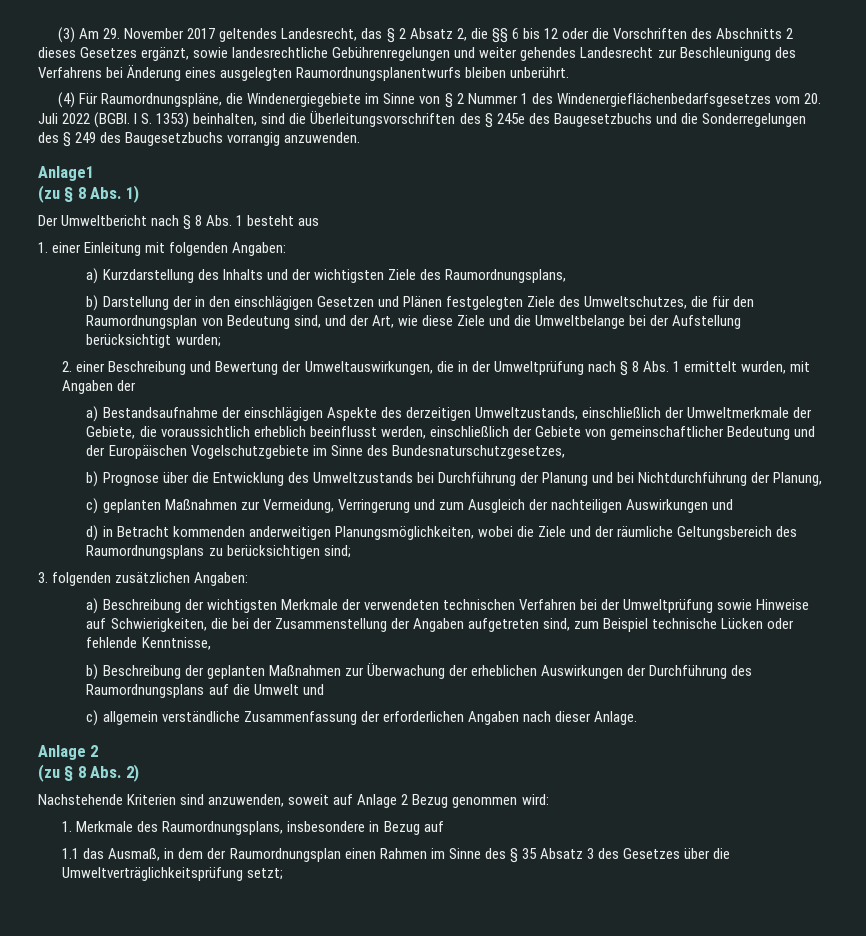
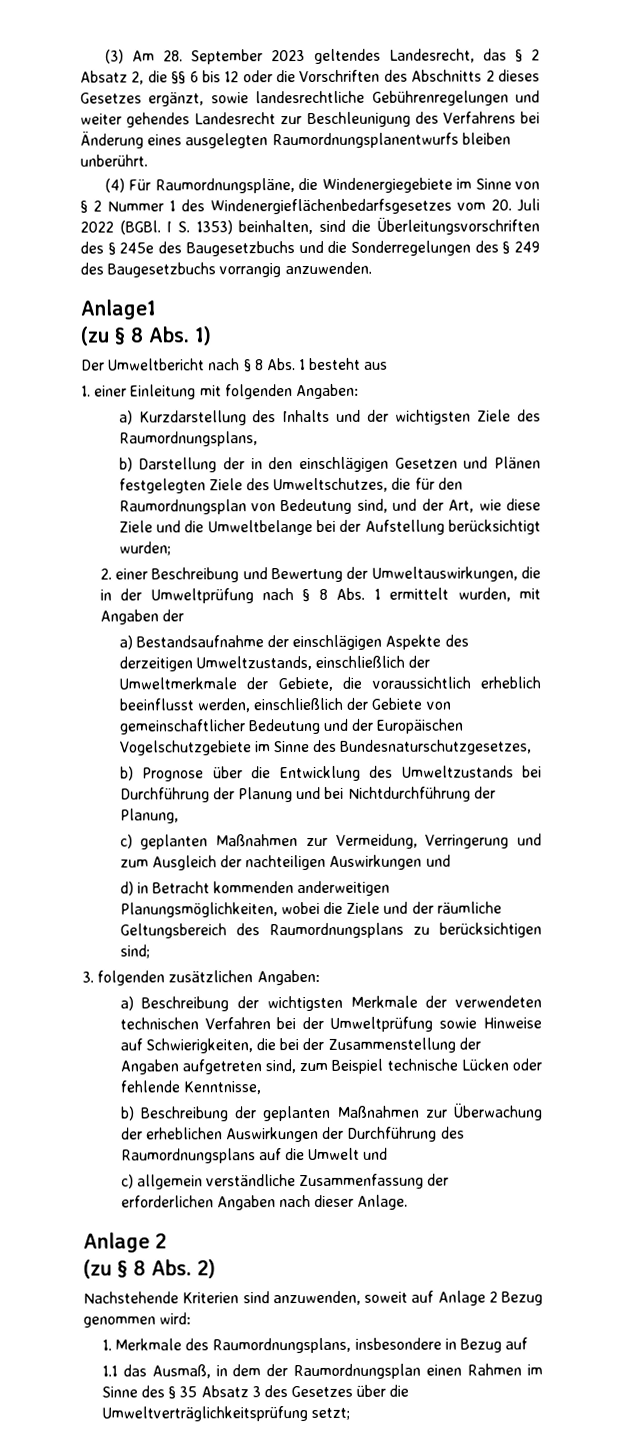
[103,28,216,39] 29. November 2017 -> [163,49,306,65] 28. September 2023

